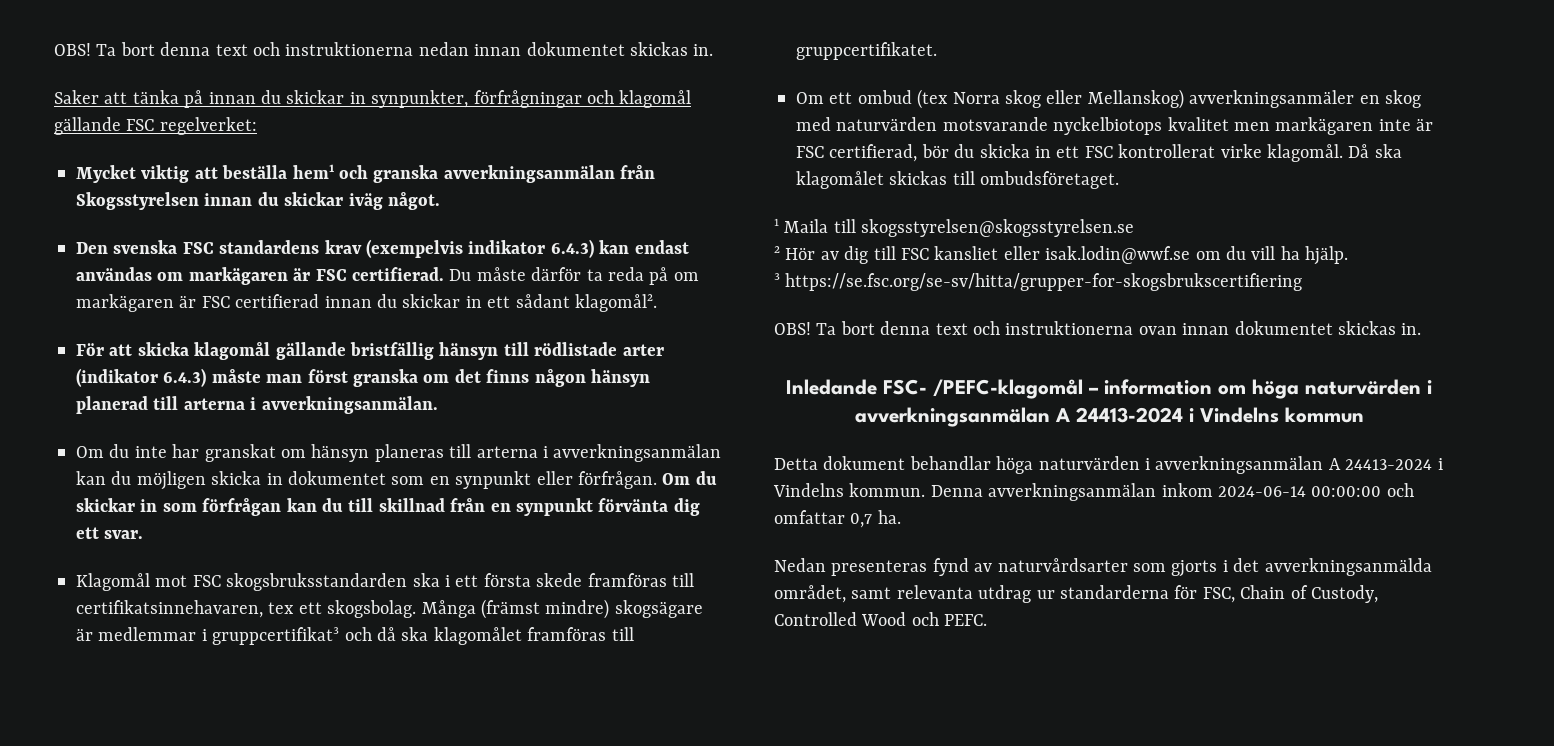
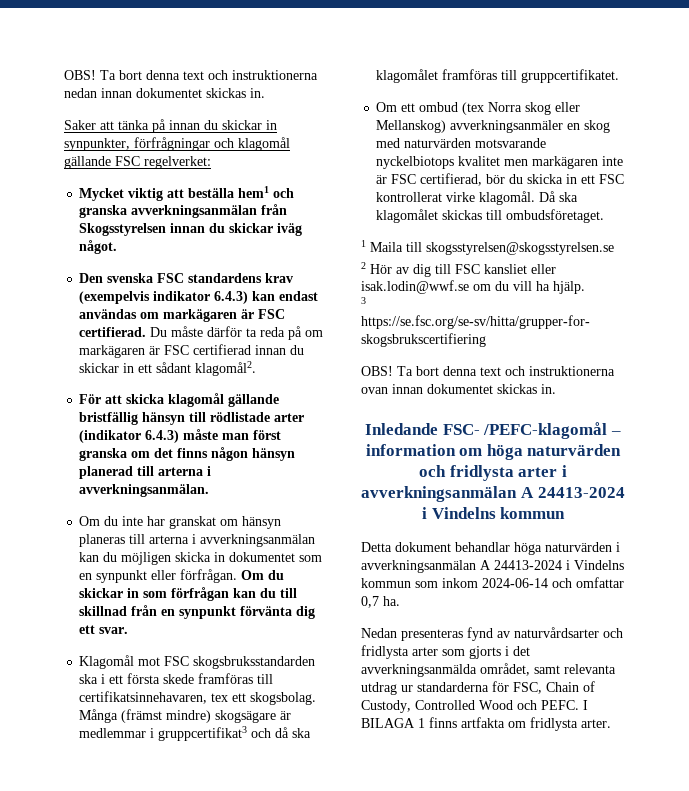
(1421, 387) none -> [419,465,558,481] och fridlysta arter
[849,483,1157,501] kommun. Denna avverkningsanmälan -> [361,578,438,588] kommun som
[1311,486,1382,497] 00:00:00 -> (548, 583) none
(1128, 565) none -> [603,628,623,638] [361,645,438,659] och fridlysta arter
(988, 620) none -> [583,700,588,710] [361,717,611,731] I BILAGA 1 finns artfakta om fridlysta arter.

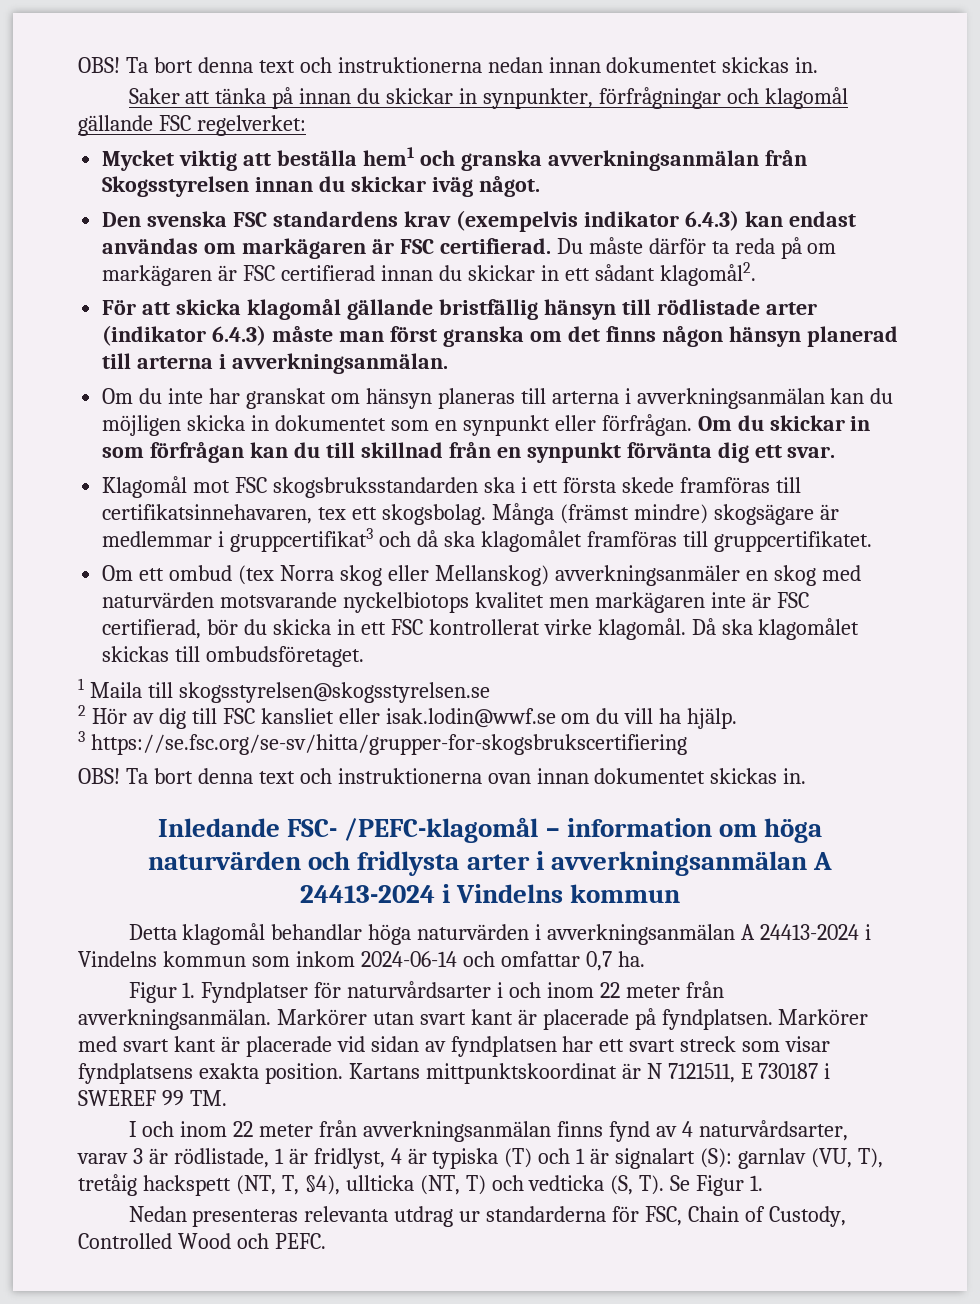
[395,542,451,552] dokument -> [182,923,266,945] klagomål
[361,627,623,641] [361,645,530,659] [361,663,560,677] Nedan presenteras fynd av naturvårdsarter och fridlysta arter som gjorts i det avverkningsanmälda området, samt -> [128,981,724,1003] [78,1008,869,1030] [78,1036,831,1057] [78,1063,831,1084] [78,1090,227,1106] [128,1120,848,1142] [77,1148,883,1169] [78,1174,764,1196] [128,1206,299,1227] Figur 1. Fyndplatser för naturvårdsarter i och inom 22 meter från avverkningsanmälan. Markörer utan svart kant är placerade på fyndplatsen. Markörer med svart kant är placerade vid sidan av fyndplatsen har ett svart streck som visar fyndplatsens exakta position. Kartans mittpunktskoordinat är N 7121511, E 730187 i SWEREF 99 TM. // I och inom 22 meter från avverkningsanmälan finns fynd av 4 naturvårdsarter, varav 3 är rödlistade, 1 är fridlyst, 4 är typiska (T) och 1 är signalart (S): garnlav (VU, T), tretåig hackspett (NT, T, §4), ullticka (NT, T) och vedticka (S, T). Se Figur 1. // Nedan presenteras
[583,700,588,710] [361,717,611,731] I BILAGA 1 finns artfakta om fridlysta arter. -> (326, 1241) none

